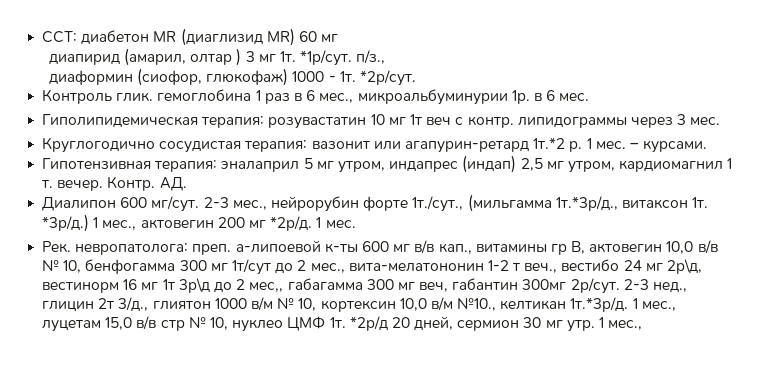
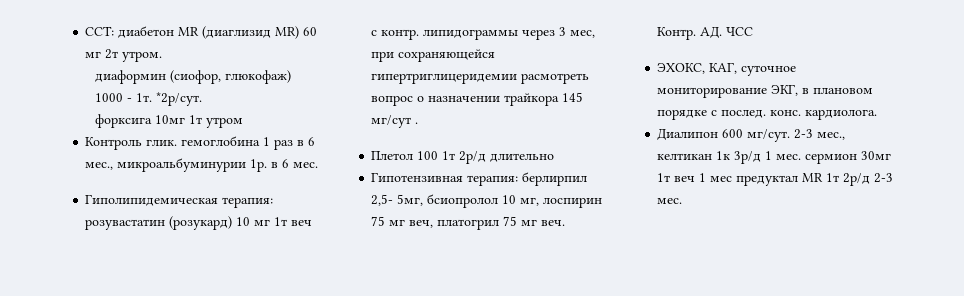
[48,48,386,66] // диапирид (амарил, олтар ) 3 мг 1т. *1р/сут. п/з., -> [105,49,163,62] 2т утром.
(417, 78) none -> [95,114,244,128] // форксига 10мг 1т утром
(367, 123) none -> [169,216,233,230] (розукард)
[690,117,721,125] [42,137,708,153] [42,155,733,173] [41,176,187,191] мес. // Круглогодично сосудистая терапия: вазонит или агапурин-ретард 1т.*2 р. 1 мес. – курсами. // Гипотензивная терапия: эналаприл 5 мг утром, индапрес (индап) 2,5 мг утром, кардиомагнил 1 т. вечер. Контр. АД. -> [570,30,596,38] [371,49,496,62] [371,73,590,84] [371,92,584,106] [371,115,419,128] [371,151,555,164] [371,172,588,186] [371,194,603,208] [371,216,566,230] [657,26,754,40] [657,63,797,76] [657,85,874,98] [657,109,878,120] мес, при сохраняющейся гипертриглицеридемии расмотреть вопрос о назначении трайкора 145 мг/сут . // Плетол 100 1т 2р/д длительно // Гипотензивная терапия: берлирпил 2,5- 5мг, бсиопролол 10 мг, лоспирин 75 мг веч, платогрил 75 мг веч. Контр. АД. ЧСС // ЭХОКС, КАГ, суточное мониторирование ЭКГ, в плановом порядке с послед. конс. кардиолога.
[270,194,709,212] [42,214,356,232] [42,240,718,255] [42,259,703,275] [42,278,688,294] [42,297,676,312] [41,316,643,332] нейрорубин форте 1т./сут., (мильгамма 1т.*3р/д., витаксон 1т. *3р/д.) 1 мес., актовегин 200 мг *2р/д. 1 мес. // Рек. невропатолога: преп. а-липоевой к-ты 600 мг в/в кап., витамины гр В, актовегин 10,0 в/в № 10, бенфогамма 300 мг 1т/сут до 2 мес., вита-мелатононин 1-2 т веч., вестибо 24 мг 2р\д, вестинорм 16 мг 1т 3р\д до 2 мес,, габагамма 300 мг веч, габантин 300мг 2р/сут. 2-3 нед., глицин 2т 3/д., глиятон 1000 в/м № 10, кортексин 10,0 в/м №10., келтикан 1т.*3р/д. 1 мес., луцетам 15,0 в/в стр № 10, нуклео ЦМФ 1т. *2р/д 20 дней, сермион 30 мг утр. 1 мес., -> [657,151,892,164] [657,173,894,186] [657,198,683,204] келтикан 1к 3р/д 1 мес. сермион 30мг 1т веч 1 мес предуктал MR 1т 2р/д 2-3 мес.

